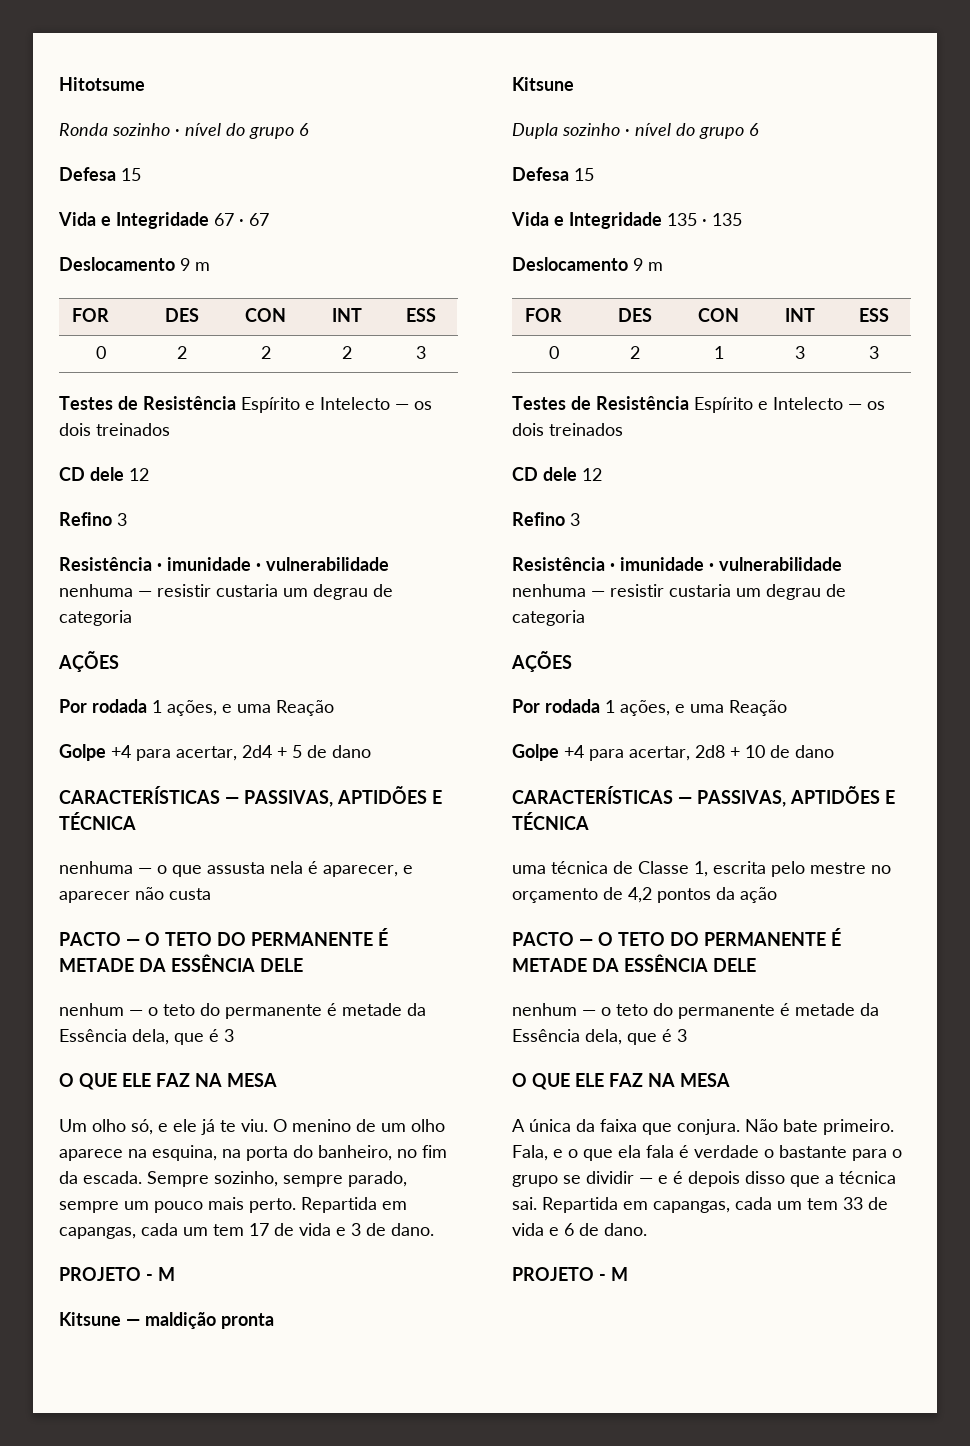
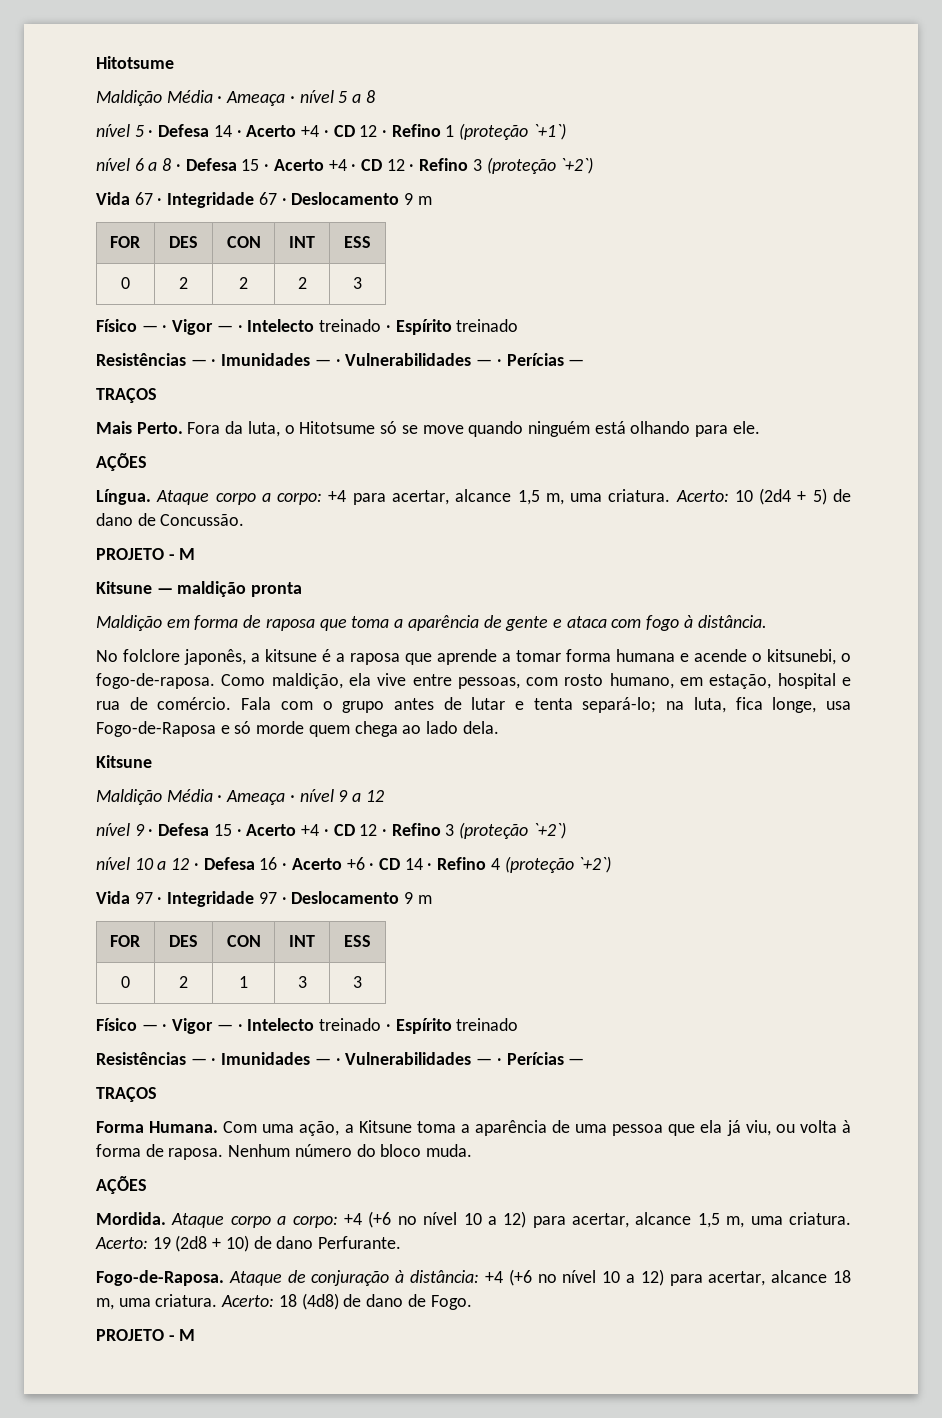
[59,123,309,139] [59,167,141,181] [58,212,111,226] Ronda sozinho · nível do grupo 6 // Defesa 15 // Vida e -> [96,90,375,106] [96,123,566,140] [96,157,594,174] [96,192,163,205] Maldição Média · Ameaça · nível 5 a 8 // nível 5 · Defesa 14 · Acerto +4 · CD 12 · Refino 1 (proteção `+1`) // nível 6 a 8 · Defesa 15 · Acerto +4 · CD 12 · Refino 3 (proteção `+2`) // Vida 67 ·
[249,213,269,226] 67 // -> (287, 201) none
[59,396,432,413] [59,423,170,436] [59,467,149,481] [59,512,127,526] [59,557,389,571] [59,584,393,600] [59,610,132,626] [58,651,119,672] [59,699,334,716] [59,744,371,761] [59,786,442,807] [59,812,136,830] [59,861,413,877] [59,887,211,903] [59,928,388,946] [59,954,303,972] [59,1003,426,1019] [59,1029,234,1045] [59,1073,277,1090] [59,1119,445,1135] [59,1145,447,1161] [59,1171,407,1187] [59,1197,407,1213] [59,1223,434,1239] Testes de Resistência Espírito e Intelecto — os dois treinados // CD dele 12 // Refino 3 // Resistência · imunidade · vulnerabilidade nenhuma — resistir custaria um degrau de categoria // AÇÕES // Por rodada 1 ações, e uma Reação // Golpe +4 para acertar, 2d4 + 5 de dano // CARACTERÍSTICAS — PASSIVAS, APTIDÕES E TÉCNICA // nenhuma — o que assusta nela é aparecer, e aparecer não custa // PACTO — O TETO DO PERMANENTE É METADE DA ESSÊNCIA DELE // nenhum — o teto do permanente é metade da Essência dela, que é 3 // O QUE ELE FAZ NA MESA // Um olho só, e ele já te viu. O menino de um olho aparece na esquina, na porta do banheiro, no fim da escada. Sempre sozinho, sempre parado, sempre um pouco mais perto. Repartida em capangas, cada um tem 17 de vida e 3 de dano. -> [96,319,519,335] [96,353,585,366] [96,388,157,403] [96,421,760,437] [96,453,147,471] [96,488,852,505] [96,513,245,526] Físico — · Vigor — · Intelecto treinado · Espírito treinado // Resistências — · Imunidades — · Vulnerabilidades — · Perícias — // TRAÇOS // Mais Perto. Fora da luta, o Hitotsume só se move quando ninguém está olhando para ele. // AÇÕES // Língua. Ataque corpo a corpo: +4 para acertar, alcance 1,5 m, uma criatura. Acerto: 10 (2d4 + 5) de dano de Concussão.
[512,77,574,91] [512,123,759,139] [512,167,594,181] [511,212,742,229] Kitsune // Dupla sozinho · nível do grupo 6 // Defesa 15 // Vida e Integridade 135 · 135 // -> [96,615,767,631] [96,649,851,665] [96,673,851,689] [96,697,851,713] [96,721,499,737] [96,755,152,768] [96,789,384,805] [96,822,566,839] [96,856,612,873] [96,891,287,907] Maldição em forma de raposa que toma a aparência de gente e ataca com fogo à distância. // No folclore japonês, a kitsune é a raposa que aprende a tomar forma humana e acende o kitsunebi, o fogo-de-raposa. Como maldição, ela vive entre pessoas, com rosto humano, em estação, hospital e rua de comércio. Fala com o grupo antes de lutar e tenta separá-lo; na luta, fica longe, usa Fogo-de-Raposa e só morde quem chega ao lado dela. // Kitsune // Maldição Média · Ameaça · nível 9 a 12 // nível 9 · Defesa 15 · Acerto +4 · CD 12 · Refino 3 (proteção `+2`) // nível 10 a 12 · Defesa 16 · Acerto +6 · CD 14 · Refino 4 (proteção `+2`) // Vida 97 · Integridade 97 ·
[512,396,885,413] [512,423,623,436] [512,467,602,481] [512,512,580,526] [512,557,842,571] [512,584,846,600] [512,610,585,626] [511,651,572,672] [512,699,787,716] [512,744,834,761] [512,786,895,807] [512,812,589,830] [512,861,891,877] [512,887,777,903] [512,928,841,946] [512,954,756,972] [512,1003,879,1019] [512,1029,687,1045] [512,1073,730,1090] [512,1119,894,1135] [512,1145,902,1161] [512,1171,896,1187] [512,1197,888,1213] [512,1223,647,1236] Testes de Resistência Espírito e Intelecto — os dois treinados // CD dele 12 // Refino 3 // Resistência · imunidade · vulnerabilidade nenhuma — resistir custaria um degrau de categoria // AÇÕES // Por rodada 1 ações, e uma Reação // Golpe +4 para acertar, 2d8 + 10 de dano // CARACTERÍSTICAS — PASSIVAS, APTIDÕES E TÉCNICA // uma técnica de Classe 1, escrita pelo mestre no orçamento de 4,2 pontos da ação // PACTO — O TETO DO PERMANENTE É METADE DA ESSÊNCIA DELE // nenhum — o teto do permanente é metade da Essência dela, que é 3 // O QUE ELE FAZ NA MESA // A única da faixa que conjura. Não bate primeiro. Fala, e o que ela fala é verdade o bastante para o grupo se dividir — e é depois disso que a técnica sai. Repartida em capangas, cada um tem 33 de vida e 6 de dano. -> [96,1018,519,1034] [96,1052,585,1065] [96,1087,157,1102] [96,1120,851,1136] [96,1144,473,1160] [96,1176,147,1194] [96,1211,852,1228] [95,1235,402,1252] [96,1269,851,1286] [96,1293,472,1310] Físico — · Vigor — · Intelecto treinado · Espírito treinado // Resistências — · Imunidades — · Vulnerabilidades — · Perícias — // TRAÇOS // Forma Humana. Com uma ação, a Kitsune toma a aparência de uma pessoa que ela já viu, ou volta à forma de raposa. Nenhum número do bloco muda. // AÇÕES // Mordida. Ataque corpo a corpo: +4 (+6 no nível 10 a 12) para acertar, alcance 1,5 m, uma criatura. Acerto: 19 (2d8 + 10) de dano Perfurante. // Fogo-de-Raposa. Ataque de conjuração à distância: +4 (+6 no nível 10 a 12) para acertar, alcance 18 m, uma criatura. Acerto: 18 (4d8) de dano de Fogo.

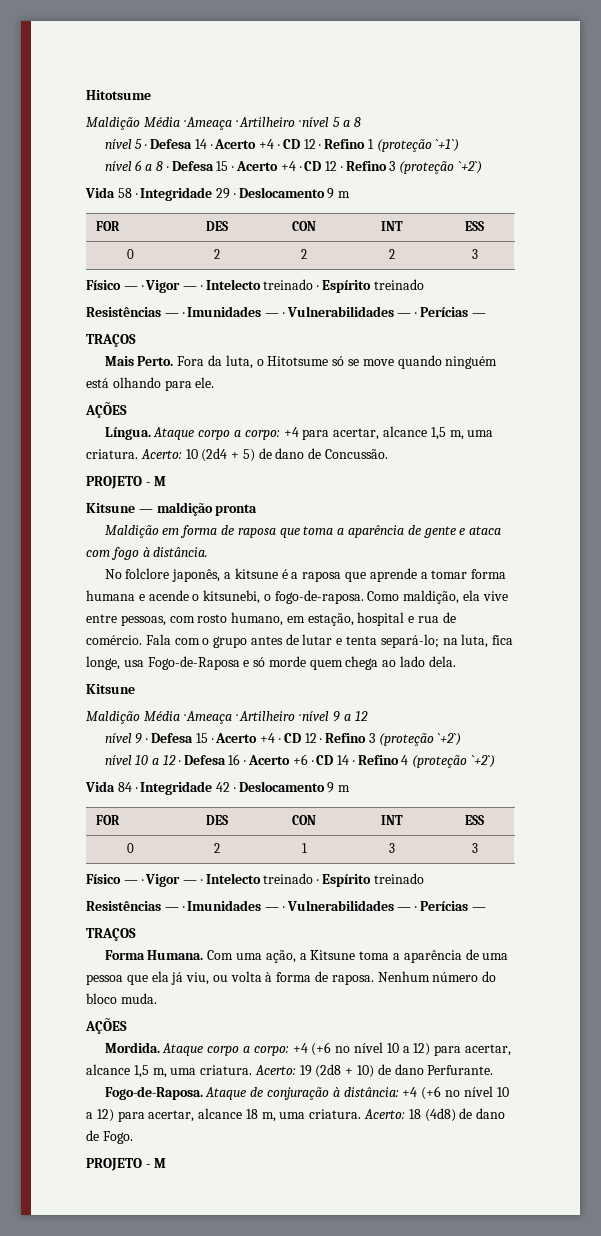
(295, 99) none -> [238,117,301,127] Artilheiro ·
[134,192,277,208] 67 · Integridade 67 -> [117,187,231,201] 58 · Integridade 29
(295, 798) none -> [238,711,301,721] Artilheiro ·
[134,891,277,907] 97 · Integridade 97 -> [117,781,231,795] 84 · Integridade 42

